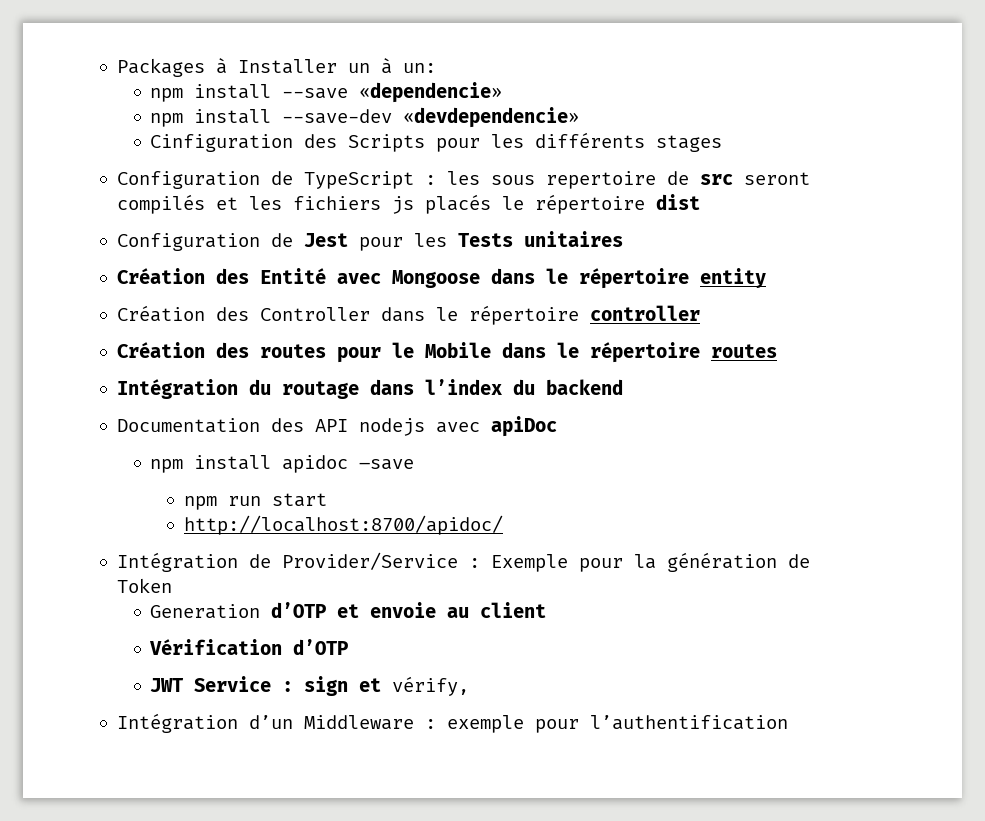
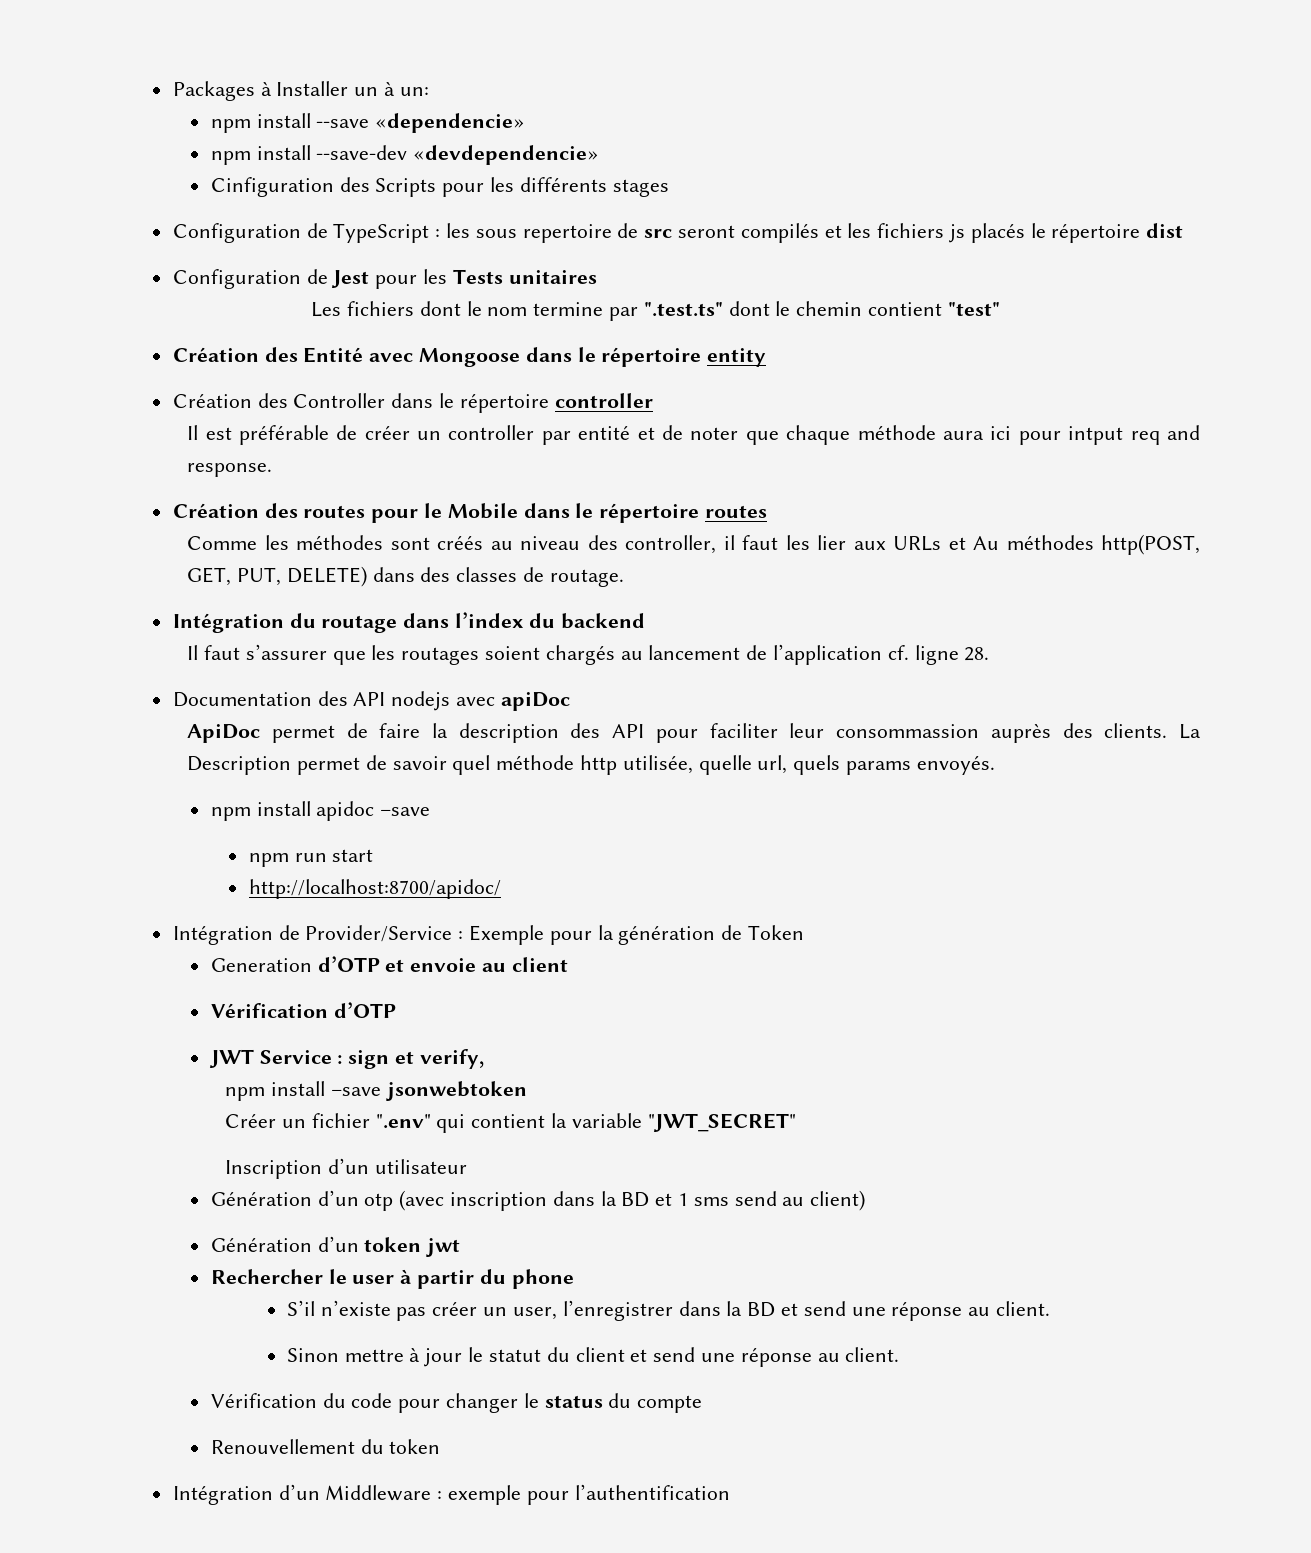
(623, 239) none -> [311,301,1000,321] // Les fichiers dont le nom termine par ".test.ts" dont le chemin contient "test"
(700, 313) none -> [187,425,1201,445] [187,463,273,477] // Il est préférable de créer un controller par entité et de noter que chaque méthode aura ici pour intput req and response.
(777, 351) none -> [187,534,1200,555] [187,566,624,587] // Comme les méthodes sont créés au niveau des controller, il faut les lier aux URLs et Au méthodes http(POST, GET, PUT, DELETE) dans des classes de routage.
(623, 387) none -> [187,644,990,665] // Il faut s’assurer que les routages soient chargés au lancement de l’application cf. ligne 28.
(557, 426) none -> [187,723,1202,743] [187,755,995,775] // ApiDoc permet de faire la description des API pour faciliter leur consommassion auprès des clients. La Description permet de savoir quel méthode http utilisée, quelle url, quels params envoyés.
[392,676,470,696] vérify, -> [419,1049,484,1069] [225,1081,527,1101] [225,1113,796,1133] [225,1158,467,1179] [210,1190,866,1211] [210,1236,461,1257] [210,1269,574,1289] [286,1300,1050,1321] [286,1347,900,1367] [210,1393,703,1413] [210,1439,441,1454] verify, // npm install –save jsonwebtoken // Créer un fichier ".env" qui contient la variable "JWT_SECRET" // Inscription d’un utilisateur // Génération d’un otp (avec inscription dans la BD et 1 sms send au client) // Génération d’un token jwt // Rechercher le user à partir du phone // S’il n’existe pas créer un user, l’enregistrer dans la BD et send une réponse au client. // Sinon mettre à jour le statut du client et send une réponse au client. // Vérification du code pour changer le status du compte // Renouvellement du token

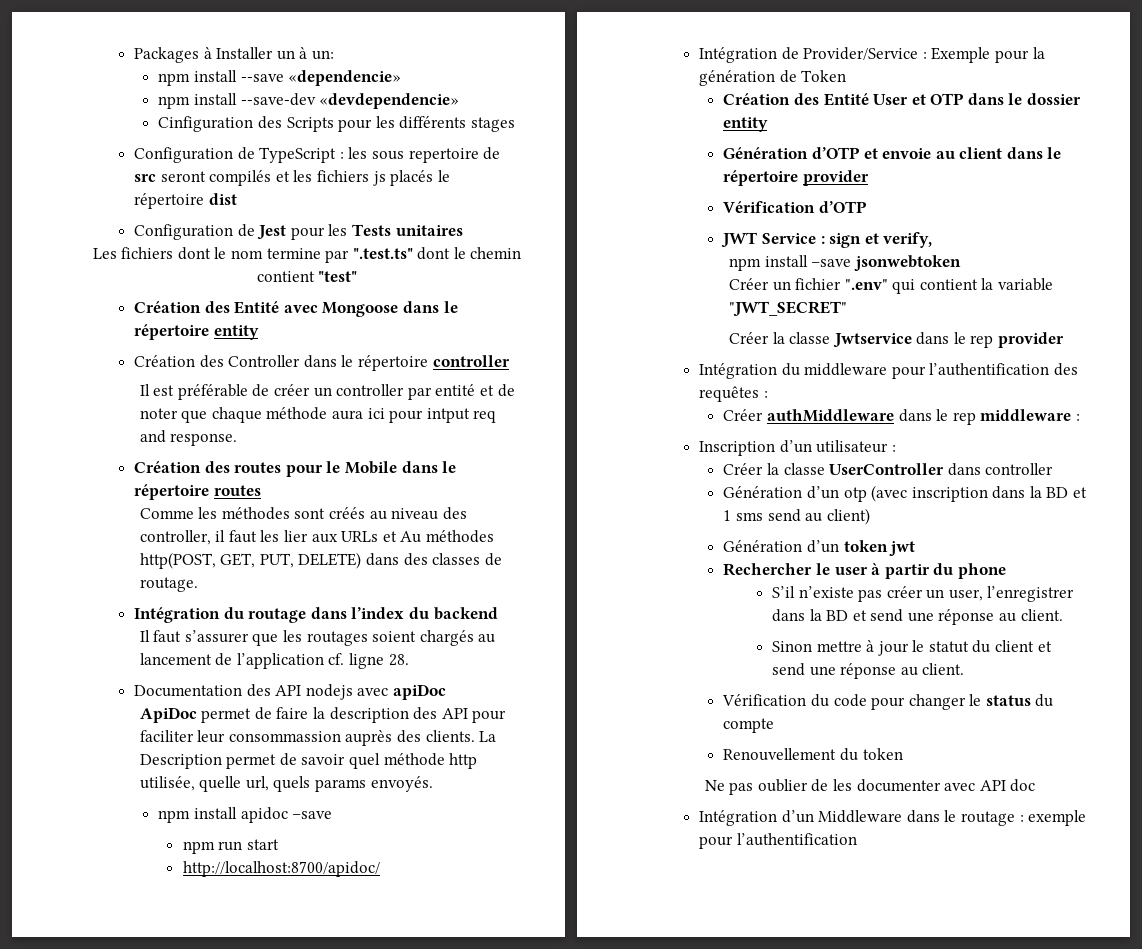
[210,958,312,972] Generation -> [723,93,1082,106] [723,117,769,132] [723,147,809,159] Création des Entité User et OTP dans le dossier entity // Génération
(568, 964) none -> [1006,147,1062,159] [723,170,869,186] dans le répertoire provider
[225,1158,467,1179] Inscription d’un utilisateur -> [728,332,1065,348] [699,363,1078,379] [699,386,768,402] [723,409,1080,425] [699,440,896,456] [723,463,1054,476] Créer la classe Jwtservice dans le rep provider // Intégration du middleware pour l’authentification des requêtes : // Créer authMiddleware dans le rep middleware : // Inscription d’un utilisateur : // Créer la classe UserController dans controller
(441, 1446) none -> [704,779,1036,795] // Ne pas oublier de les documenter avec API doc
(432, 1493) none -> [906,810,1015,826] dans le routage

